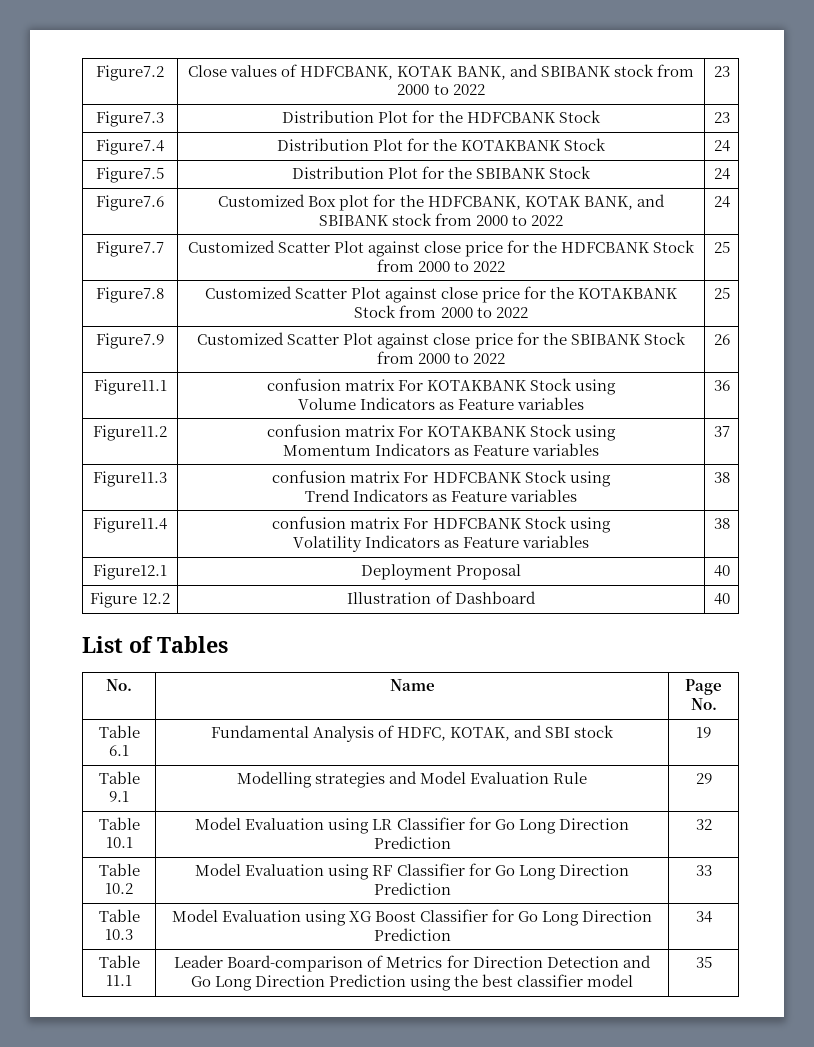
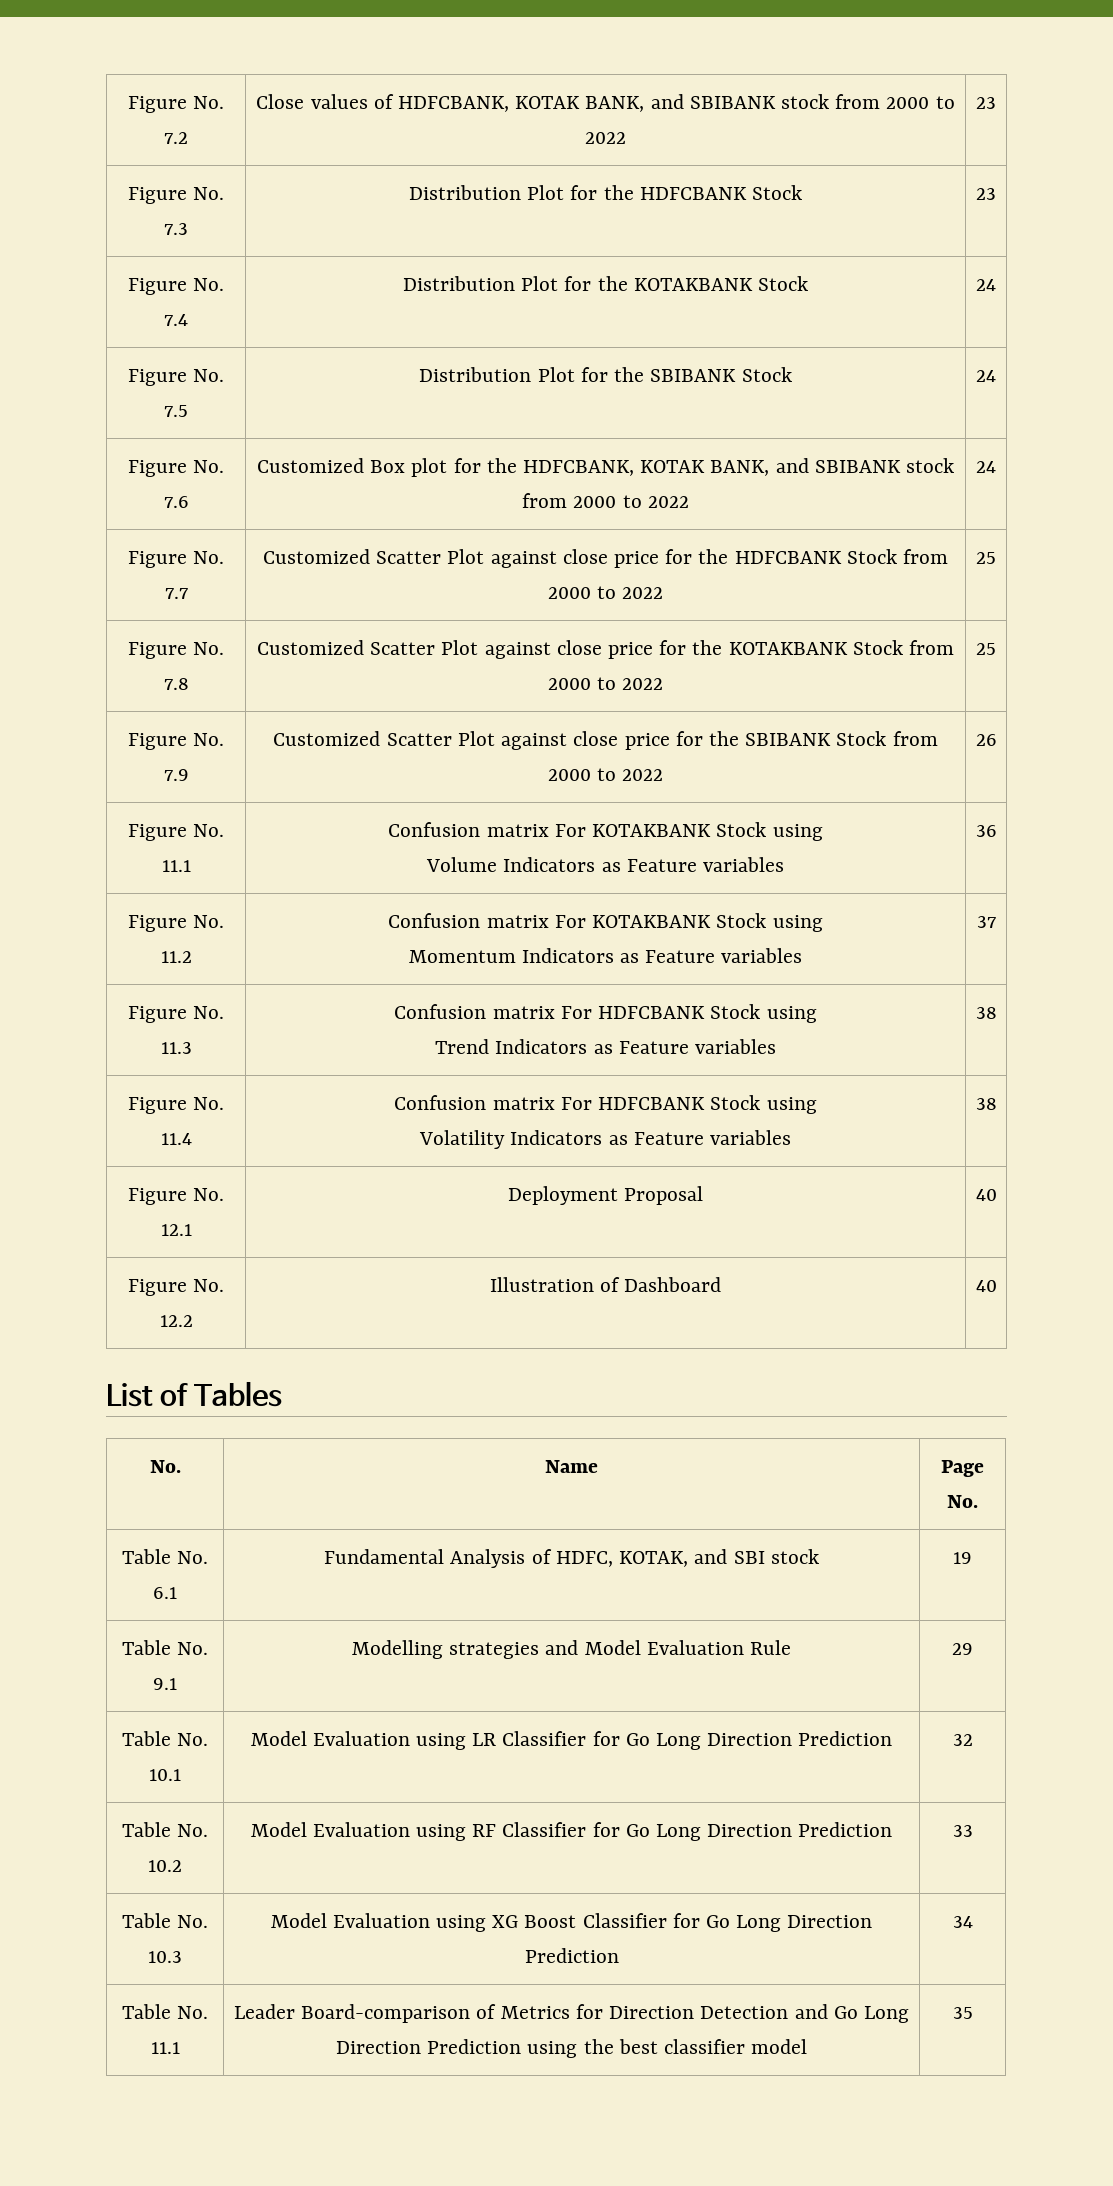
[96,65,164,81] Figure7.2 -> [127,96,225,113] [164,132,188,144] Figure No. 7.2
[96,111,164,127] Figure7.3 -> [127,187,225,204] [164,223,188,235] Figure No. 7.3
[96,139,164,155] Figure7.4 -> [127,278,225,295] [164,314,188,326] Figure No. 7.4
[96,167,164,183] Figure7.5 -> [127,369,225,386] [164,405,188,417] Figure No. 7.5
[96,195,164,211] Figure7.6 -> [127,460,225,477] [163,496,189,508] Figure No. 7.6
[96,241,164,257] Figure7.7 -> [127,551,225,568] [164,588,188,599] Figure No. 7.7
[96,287,164,303] Figure7.8 -> [127,642,225,659] [163,678,189,690] Figure No. 7.8
[96,333,164,349] Figure7.9 -> [127,733,225,750] [163,769,189,781] Figure No. 7.9
[93,379,167,395] [266,378,341,391] Figure11.1 | confusion -> [127,824,225,841] [161,860,191,872] [388,822,481,837] Figure No. 11.1 | Confusion
[93,425,167,441] [266,424,341,437] Figure11.2 | confusion -> [127,915,225,932] [160,951,192,963] [388,913,481,928] Figure No. 11.2 | Confusion
[93,471,167,487] [272,470,347,483] Figure11.3 | confusion -> [127,1006,225,1023] [160,1042,192,1054] [394,1004,487,1019] Figure No. 11.3 | Confusion
[93,517,167,533] [272,516,347,529] Figure11.4 | confusion -> [127,1097,225,1114] [160,1133,192,1145] [394,1095,487,1110] Figure No. 11.4 | Confusion
[93,564,167,580] Figure12.1 -> [127,1188,225,1205] [160,1224,192,1236] Figure No. 12.1
(138, 600) none -> [193,1279,225,1292] No.
(140, 731) none -> [177,1551,209,1564] No.
(140, 777) none -> [177,1642,209,1655] No.
(140, 823) none -> [177,1733,209,1746] No.
(140, 869) none -> [177,1824,209,1837] No.
(140, 915) none -> [177,1915,209,1928] No.
(140, 961) none -> [177,2006,209,2019] No.

